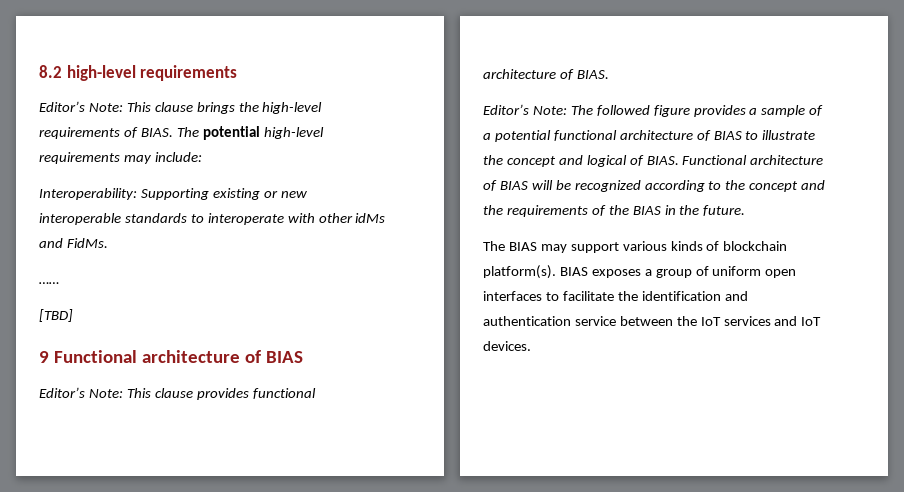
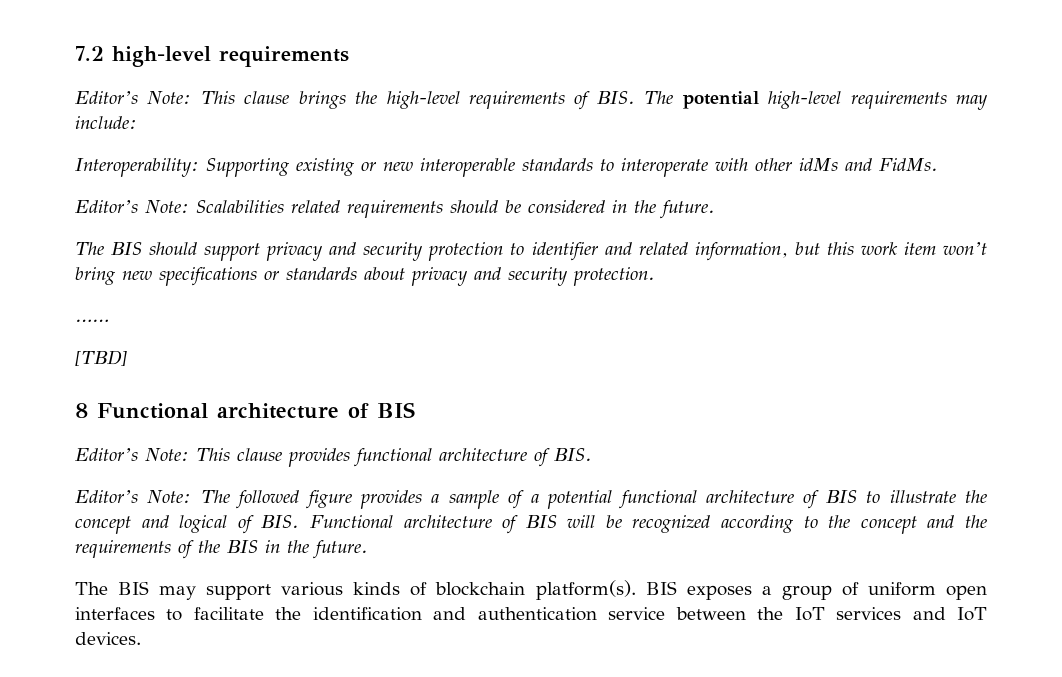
[39,65,62,78] 8.2 -> [75,46,104,61] 7.2
[140,128,173,137] BIAS. -> [596,91,635,104] BIS.
(108, 243) none -> [75,200,715,219] [75,242,987,261] [75,267,655,286] // Editor’s Note: Scalabilities related requirements should be considered in the future. // The BIS should support privacy and security protection to identifier and related information, but this work item won’t bring new specifications or standards about privacy and security protection.
[39,350,303,363] 9 Functional architecture of BIAS -> [75,402,415,419] 8 Functional architecture of BIS
[576,70,609,79] BIAS. -> [554,448,592,461] BIS.
[713,131,742,140] BIAS -> [825,490,857,503] BIS
[646,155,824,165] [483,180,528,191] BIAS. Functional architecture of BIAS -> [261,515,557,534] BIS. Functional architecture of BIS
[632,205,746,216] [483,241,537,251] BIAS in the future. // The BIAS -> [227,540,368,559] [75,581,150,595] BIS in the future. // The BIS
[559,267,588,276] BIAS -> [645,581,677,595] BIS

